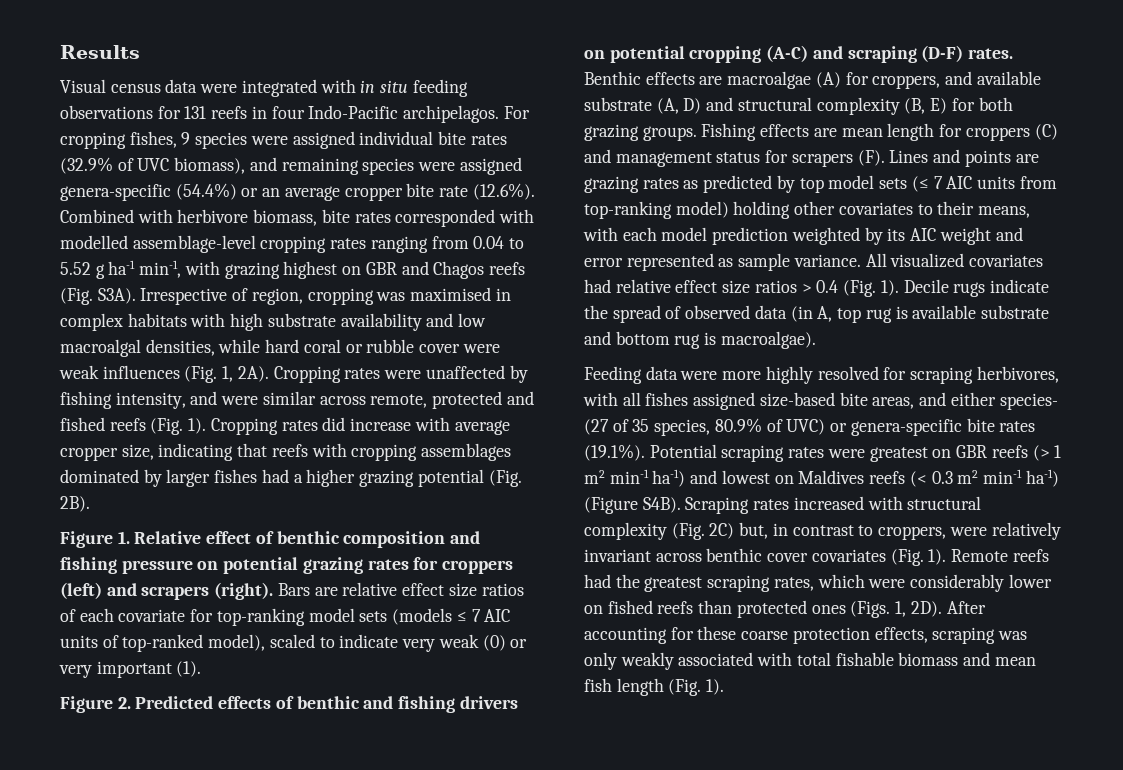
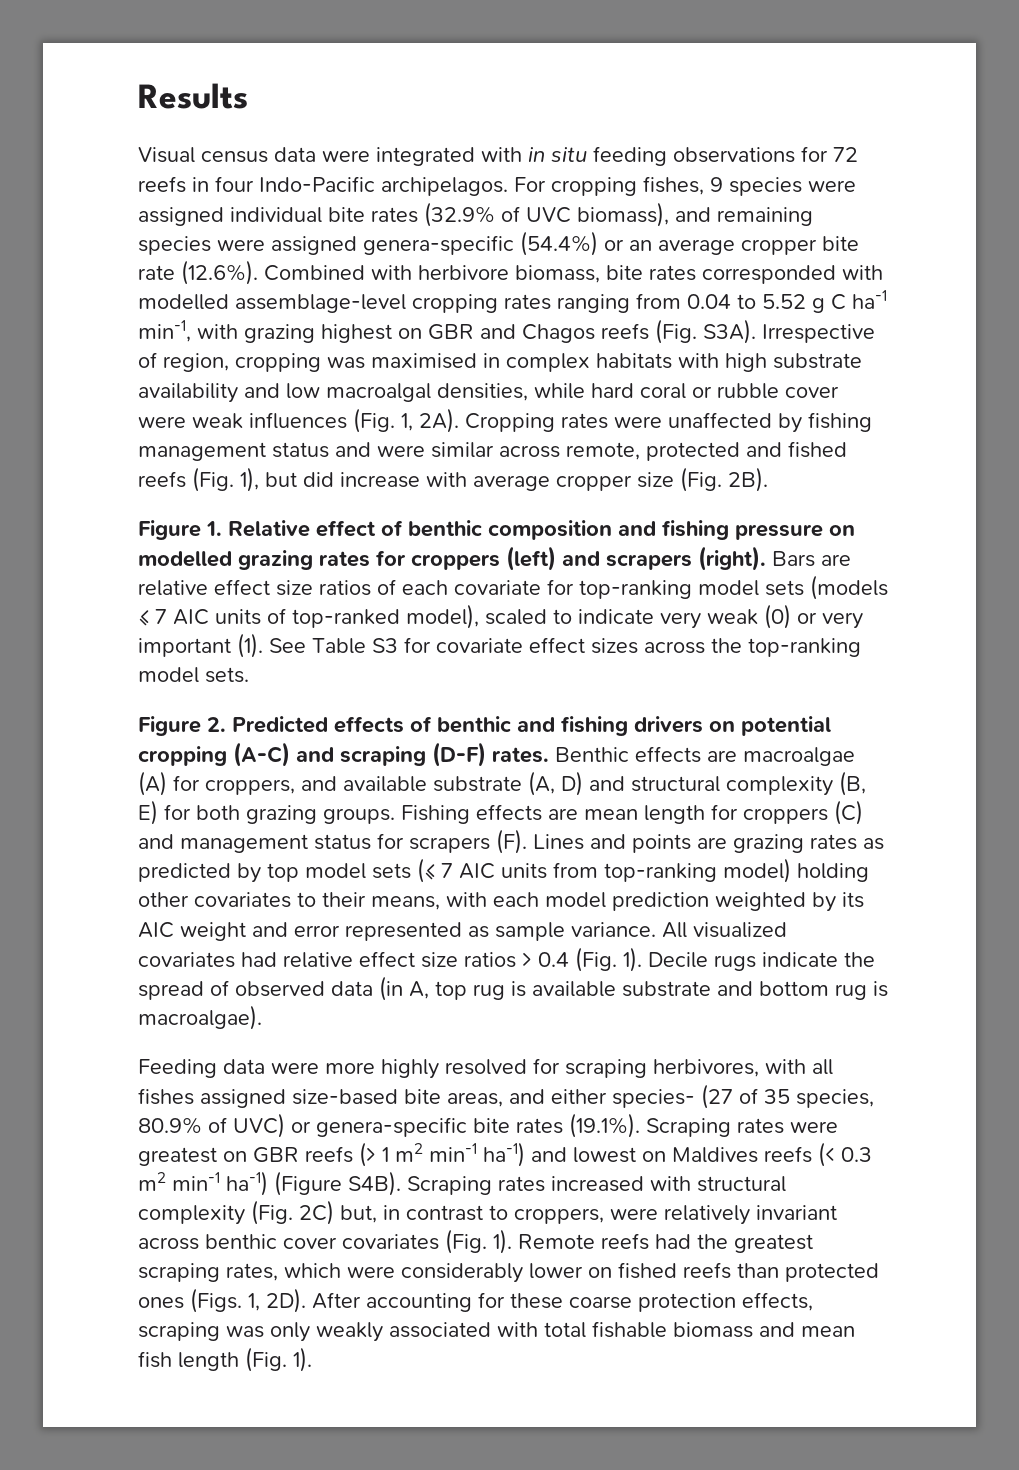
[184,106,207,119] 131 -> [833,147,858,162] 72
(105, 271) none -> [831,294,846,310] C
[115,392,186,409] intensity, -> [138,442,329,461] management status
[188,418,318,435] 1). Cropping rates -> [240,467,297,492] 1), but
[121,443,512,461] [60,469,484,487] size, indicating that reefs with cropping assemblages dominated by larger fishes had a higher grazing potential -> [637,472,674,488] size
[223,557,299,574] potential -> [138,551,232,567] modelled
(202, 669) none -> [269,637,861,657] [138,667,249,683] See Table S3 for covariate effect sizes across the top-ranking model sets.
[649,444,785,462] Potential scraping -> [646,1118,731,1137] Scraping

